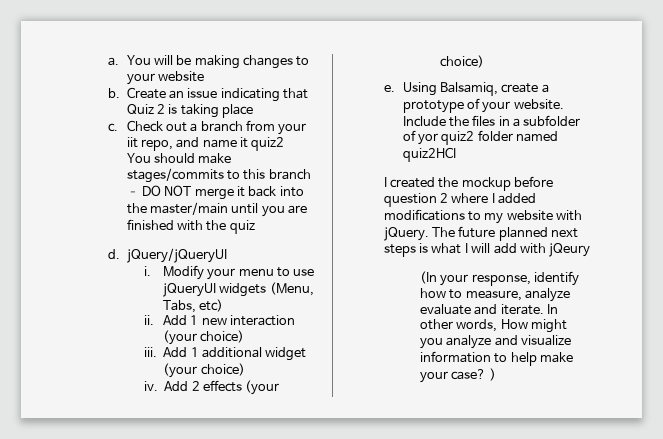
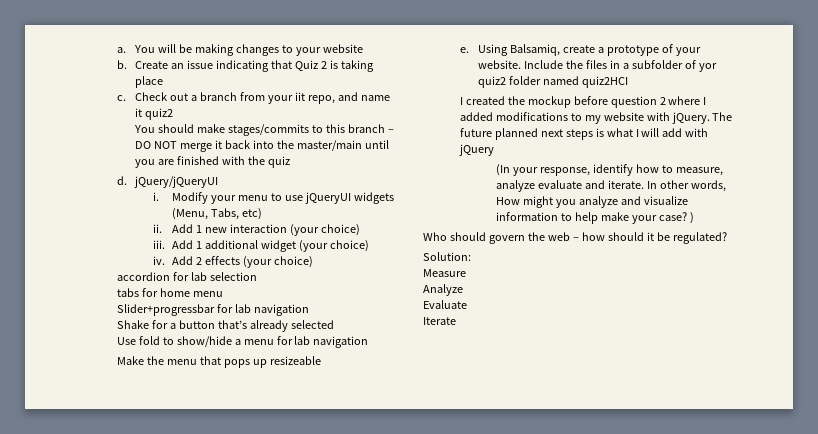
(485, 61) none -> [116,272,257,281] [116,288,223,297] [116,304,309,316] [116,320,334,332] [116,336,369,348] [116,356,321,368] // accordion for lab selection // tabs for home menu // Slider+progressbar for lab navigation // Shake for a button that’s already selected // Use fold to show/hide a menu for lab navigation // Make the menu that pops up resizeable
[549,243,591,257] jQeury -> [458,144,494,156] jQuery
(496, 374) none -> [423,232,727,244] [423,252,471,261] [423,269,466,277] [423,284,463,296] [423,300,467,309] [423,317,456,325] // Who should govern the web – how should it be regulated? // Solution: // Measure // Analyze // Evaluate // Iterate

